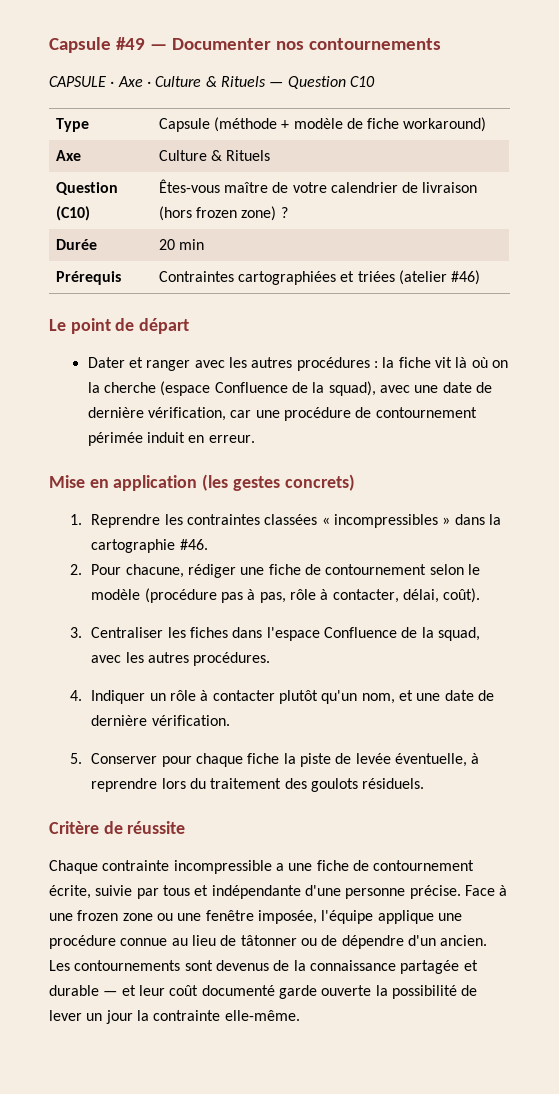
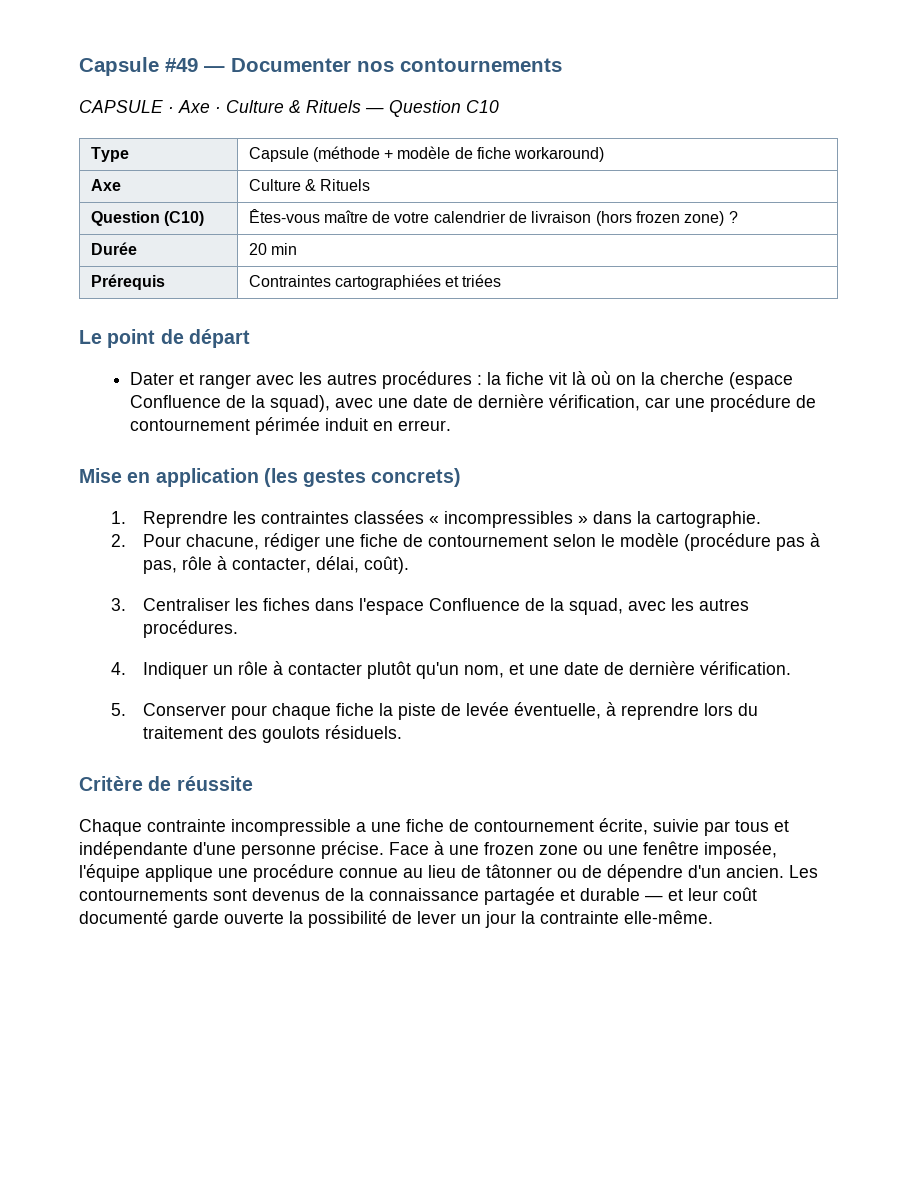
[398,270,481,285] (atelier #46) -> (502, 280) none
[91,539,208,553] cartographie #46. -> [655,511,761,528] cartographie.

